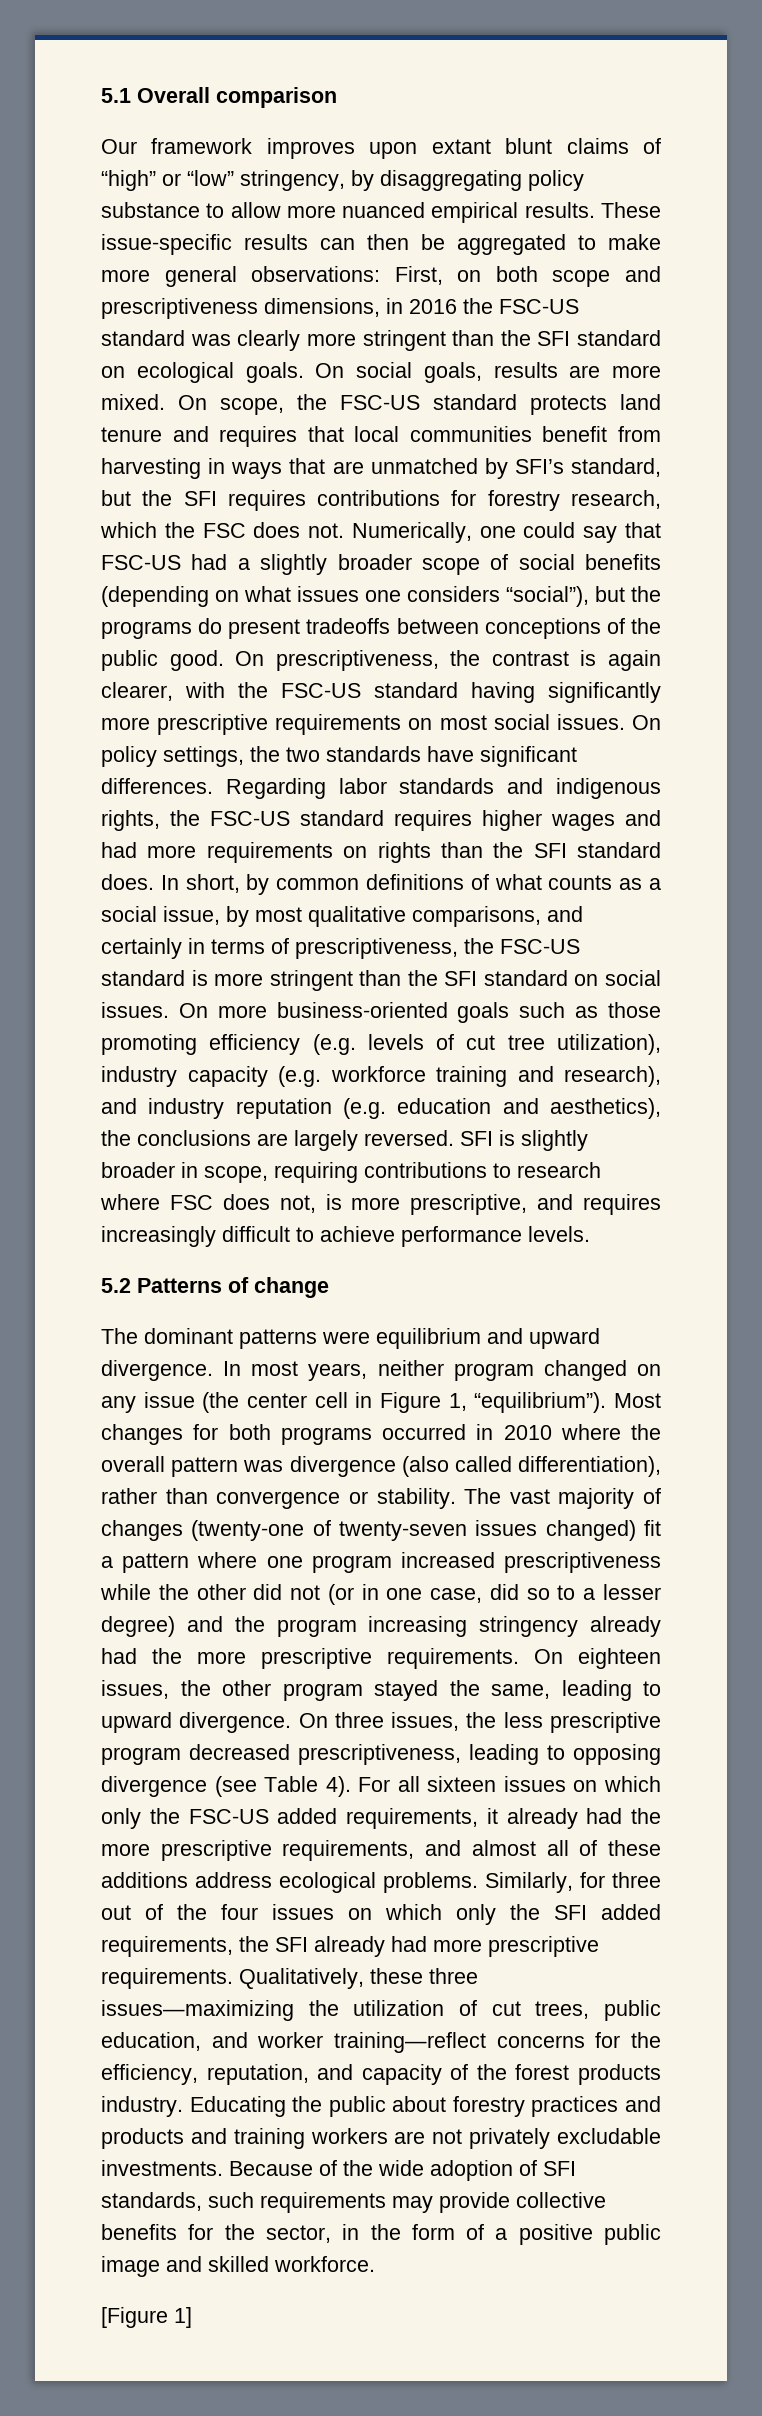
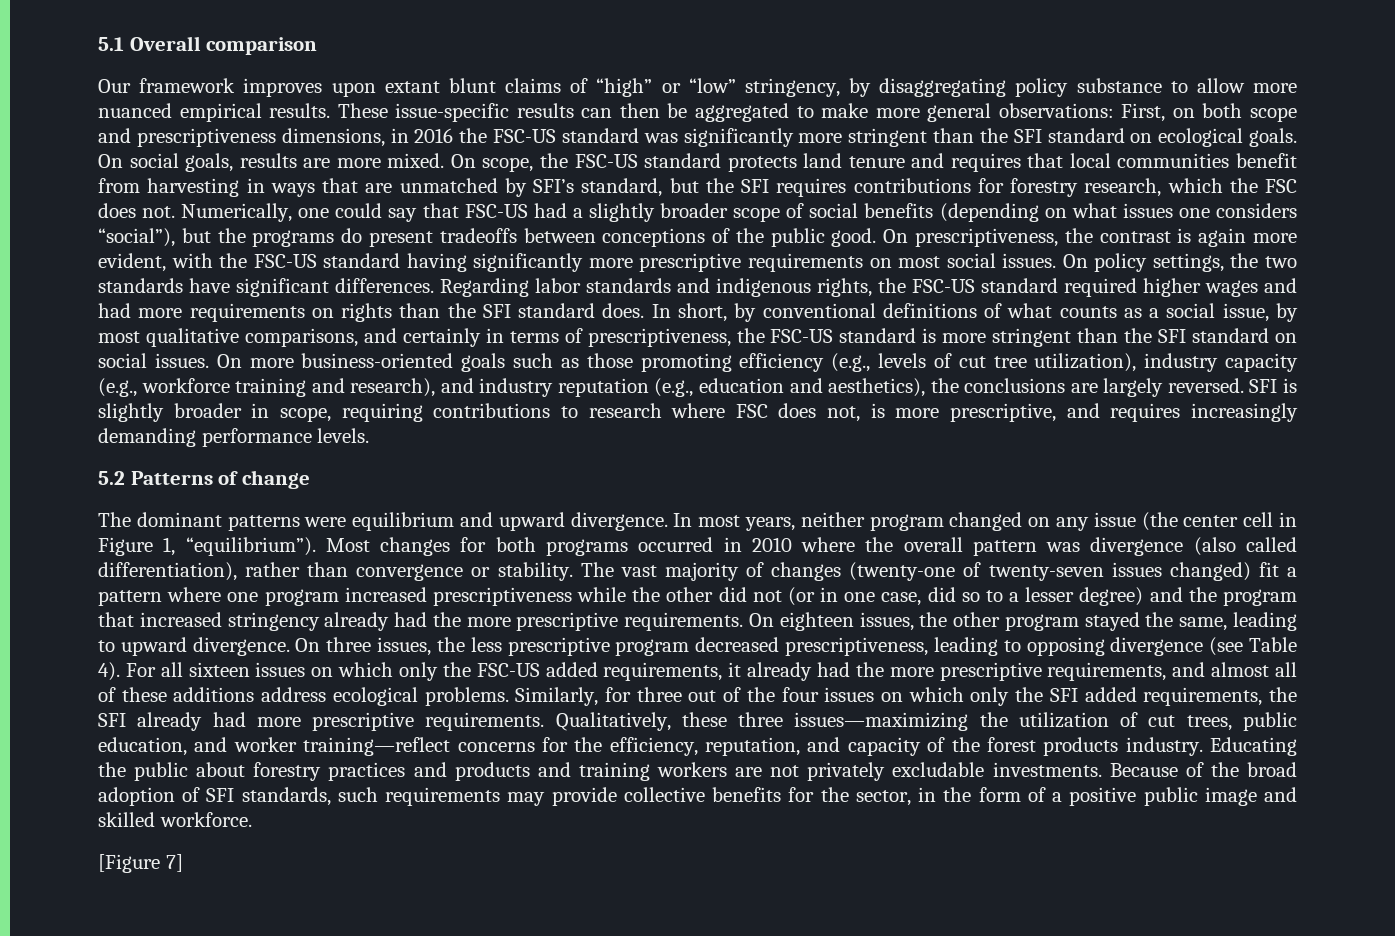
[237,330,301,351] clearly -> [683,128,794,147] significantly
[101,682,173,701] clearer, -> [1253,233,1298,243] [98,253,166,272] more evident,
[394,810,472,831] requires -> [1064,278,1137,297] required
[276,878,360,890] common -> [762,303,876,318] conventional
[312,1034,356,1055] (e.g. -> [831,353,871,372] (e.g.,
[278,1066,321,1087] (e.g. -> [98,378,137,397] (e.g.,
[343,1098,386,1119] (e.g. -> [654,378,694,397] (e.g.,
[222,1226,395,1242] difficult to achieve -> [98,428,196,447] demanding
[368,1616,468,1637] increasing -> [98,612,222,627] that increased
[378,2160,424,2176] wide -> [1246,762,1297,777] broad
[174,2307,192,2328] 1] -> [165,854,183,872] 7]

